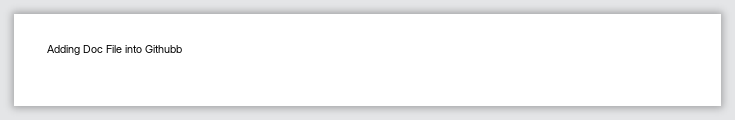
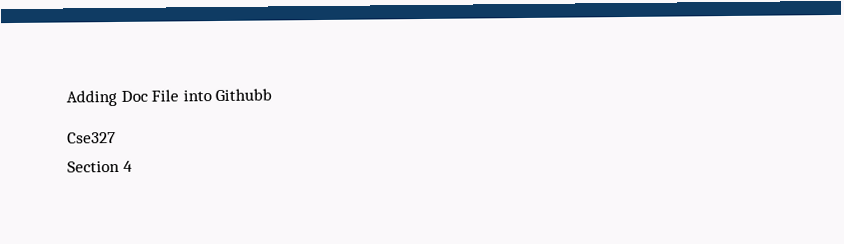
(182, 49) none -> [67,132,116,144] [67,160,133,173] // Cse327 // Section 4

